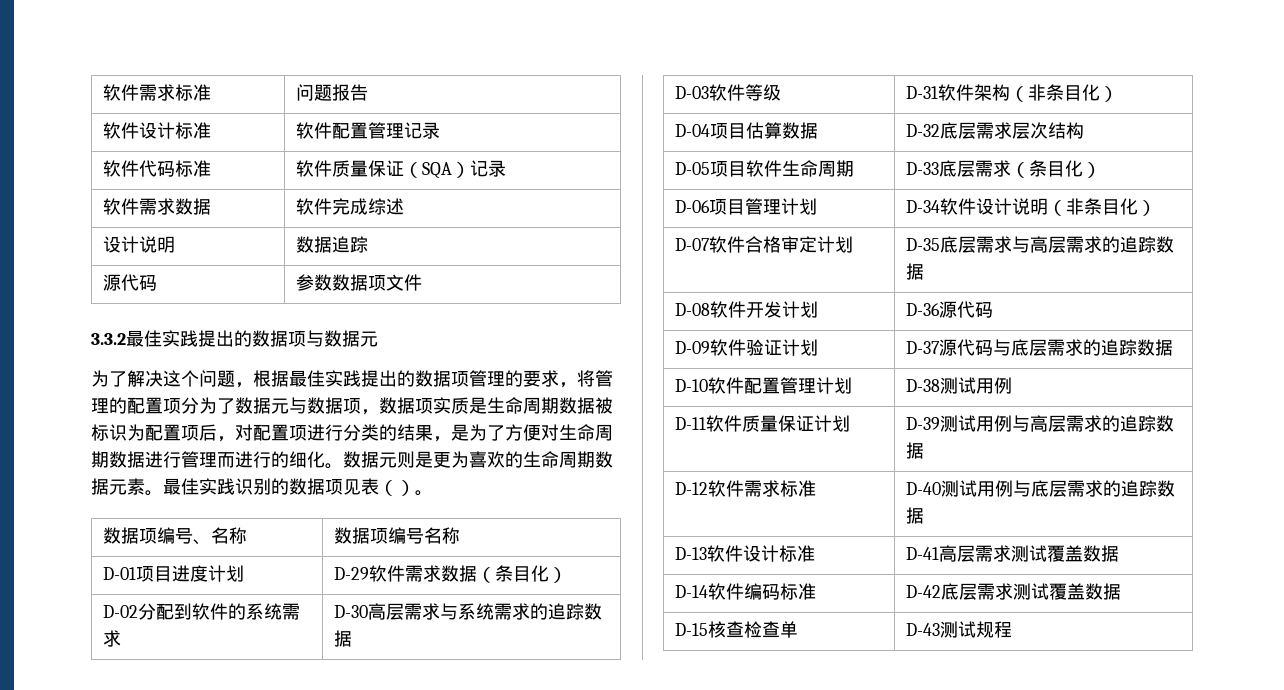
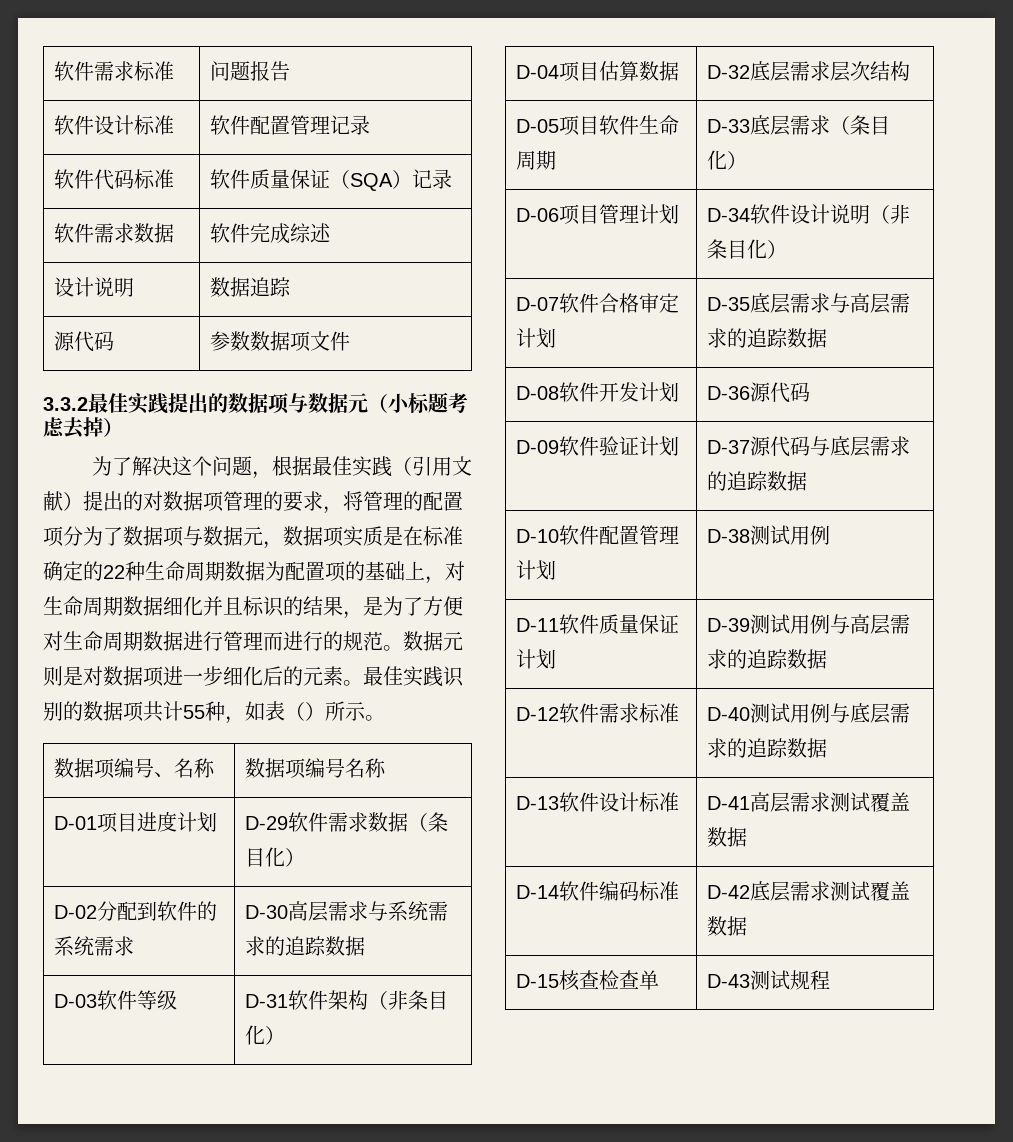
(378, 339) none -> [368,392,468,414] [43,417,123,439] （小标题考虑去掉）
[361,370,415,387] 提出的 -> [391,456,472,476] [43,491,163,511] （引用文献）提出的对
[271,397,361,414] 元与数据项 -> [163,526,263,547] 项与数据元
[487,397,613,414] [91,424,127,441] 生命周期数据被标识 -> [403,526,463,546] [43,561,265,581] 在标准确定的22种生命周期数据
[199,424,379,442] 后，对配置项进行分类 -> [345,561,465,584] [43,596,284,617] 的基础上，对生命周期数据细化并且标识
[289,451,325,468] 细化 -> [343,631,383,651] 规范
[433,451,613,468] [91,478,109,495] 更为喜欢的生命周期数据 -> [83,666,303,687] 对数据项进一步细化后的
[343,478,415,496] 见表（） -> [143,701,366,724] 共计55种，如表（）所示

